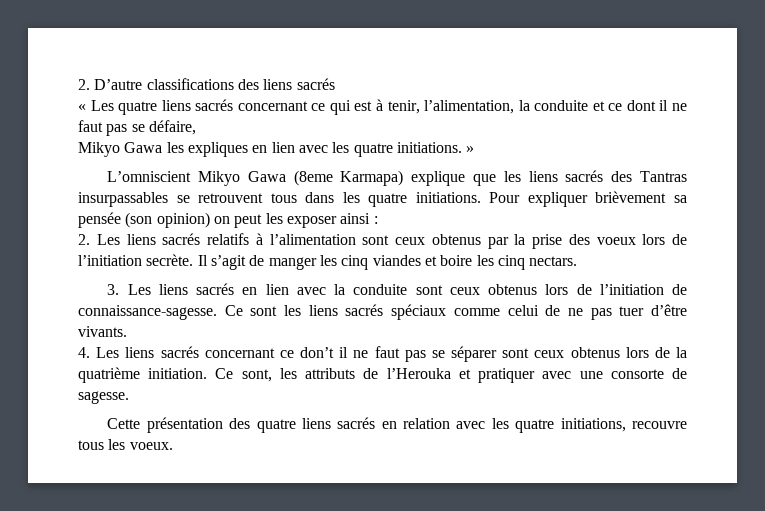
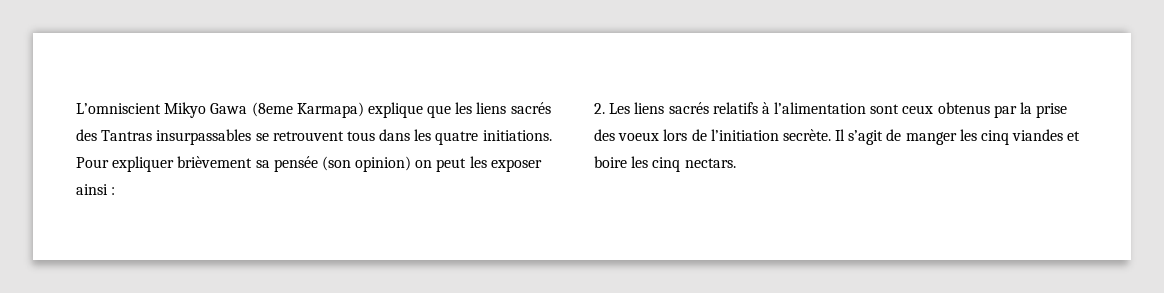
[78,78,335,90] [78,99,687,115] [78,120,196,136] [78,142,475,157] 2. D’autre classifications des liens sacrés // « Les quatre liens sacrés concernant ce qui est à tenir, l’alimentation, la conduite et ce dont il ne faut pas se défaire, // Mikyo Gawa les expliques en lien avec les quatre initiations. » // -> (76, 108) none
[107,283,687,295] [78,304,688,320] [78,326,127,337] [78,346,688,362] [78,367,687,383] [78,391,129,404] [107,417,687,433] [78,439,173,450] // 3. Les liens sacrés en lien avec la conduite sont ceux obtenus lors de l’initiation de connaissance-sagesse. Ce sont les liens sacrés spéciaux comme celui de ne pas tuer d’être vivants. // 4. Les liens sacrés concernant ce don’t il ne faut pas se séparer sont ceux obtenus lors de la quatrième initiation. Ce sont, les attributs de l’Herouka et pratiquer avec une consorte de sagesse. // Cette présentation des quatre liens sacrés en relation avec les quatre initiations, recouvre tous les voeux. -> (736, 163) none

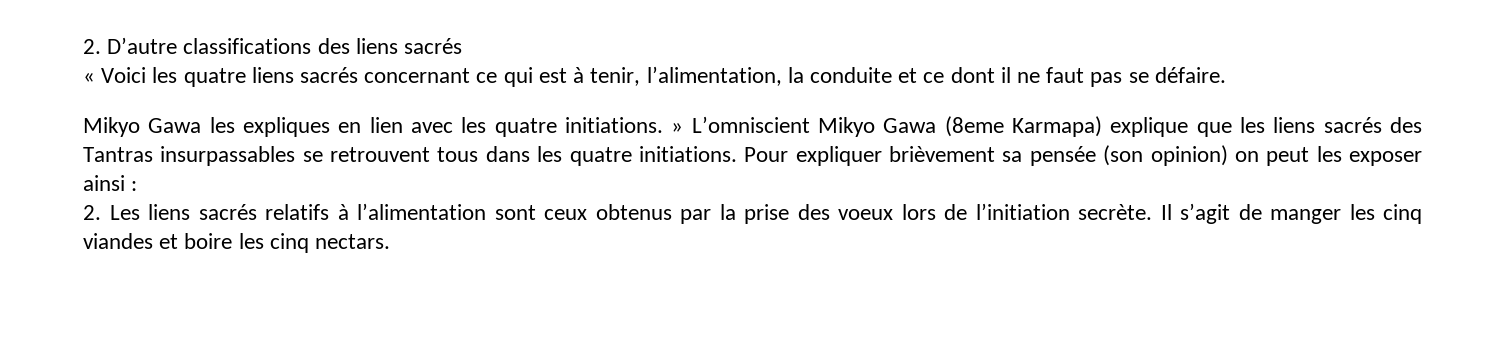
(76, 108) none -> [83,37,463,54] [83,66,1226,87] [83,117,684,137] 2. D’autre classifications des liens sacrés // « Voici les quatre liens sacrés concernant ce qui est à tenir, l’alimentation, la conduite et ce dont il ne faut pas se défaire. // Mikyo Gawa les expliques en lien avec les quatre initiations. »

